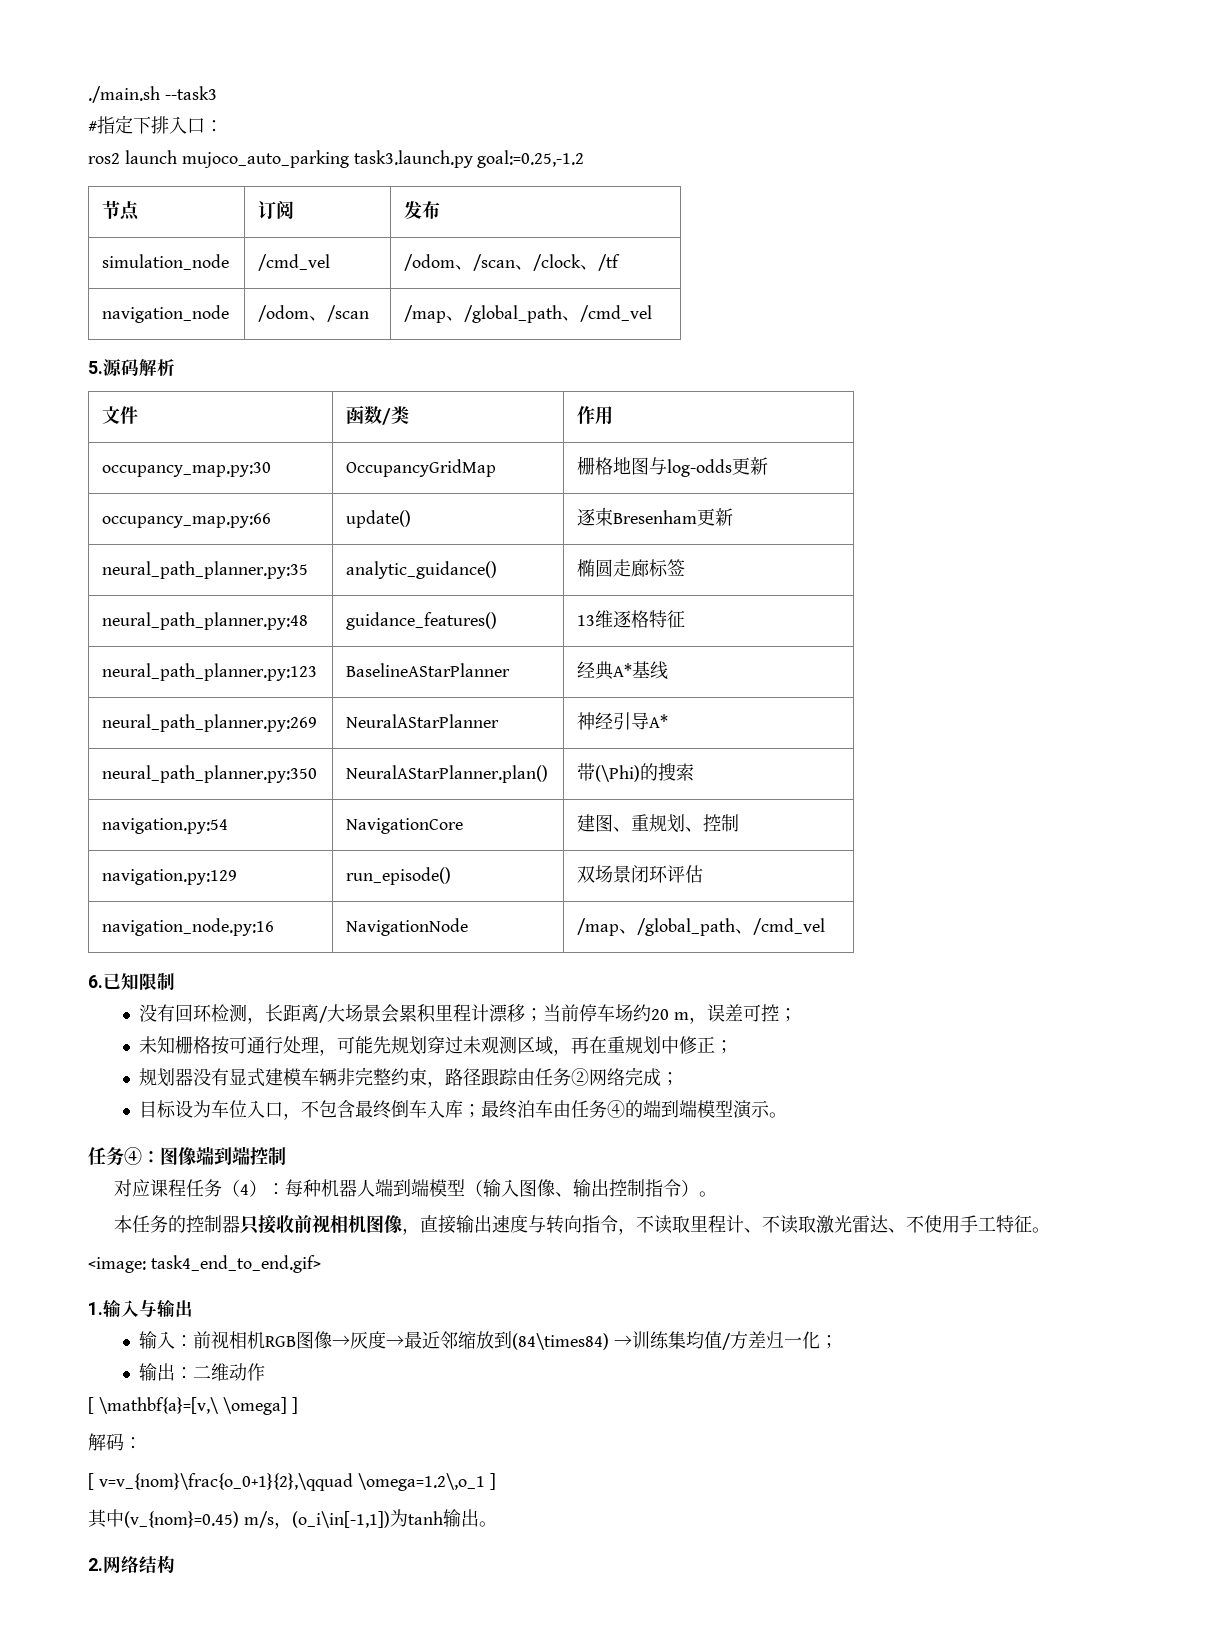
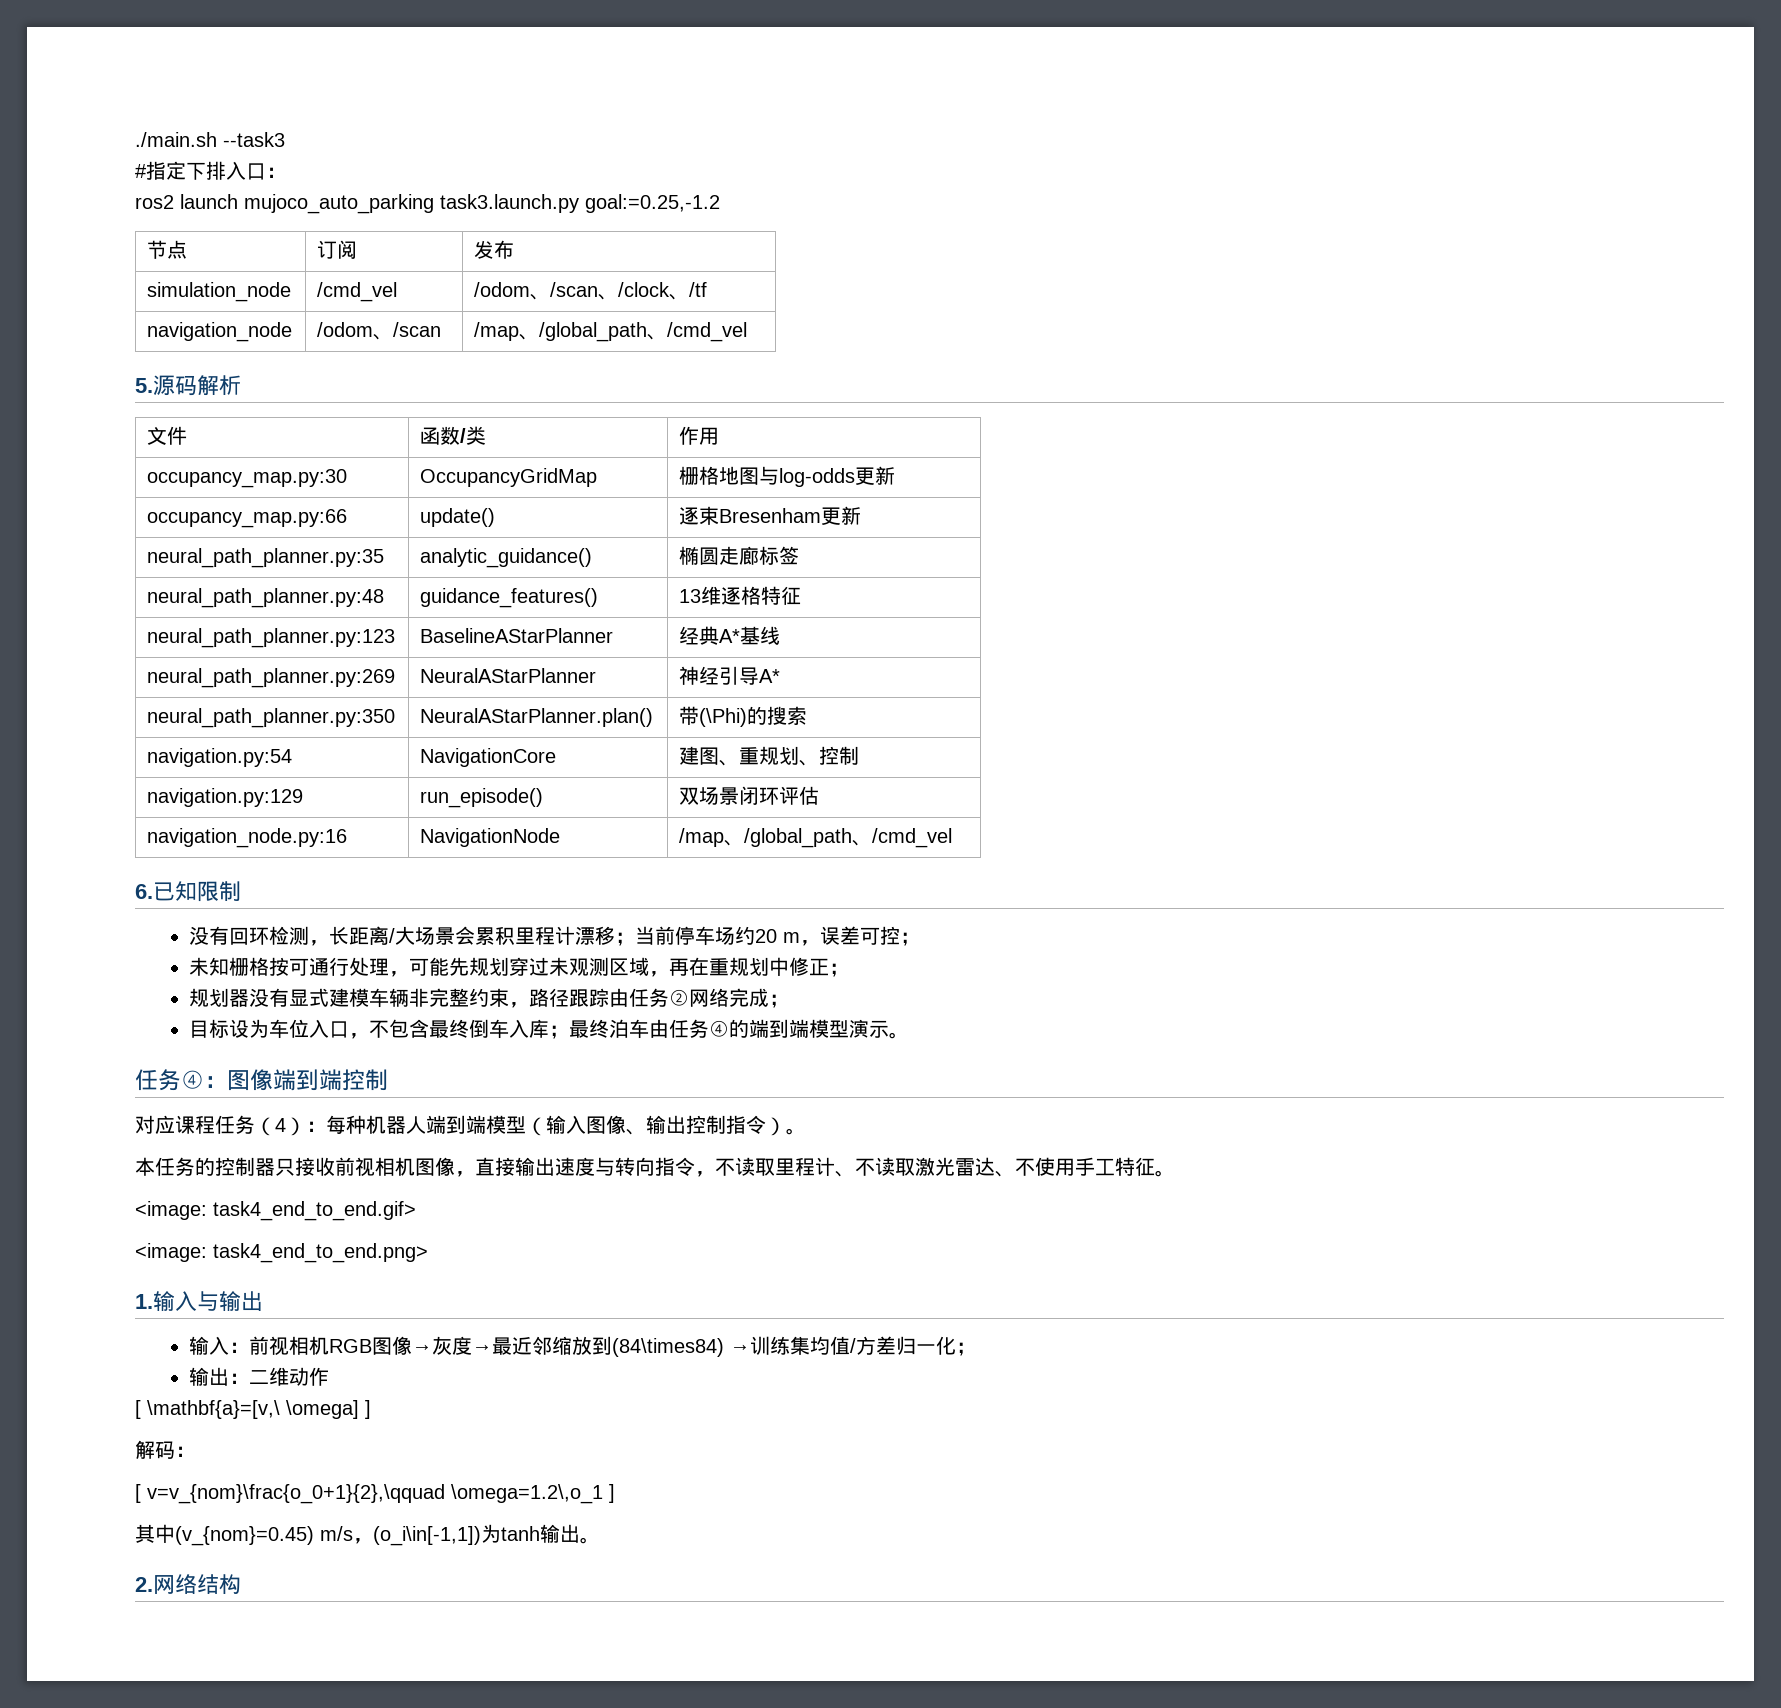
(321, 1264) none -> [135,1243,428,1263] // <image: task4_end_to_end.png>

